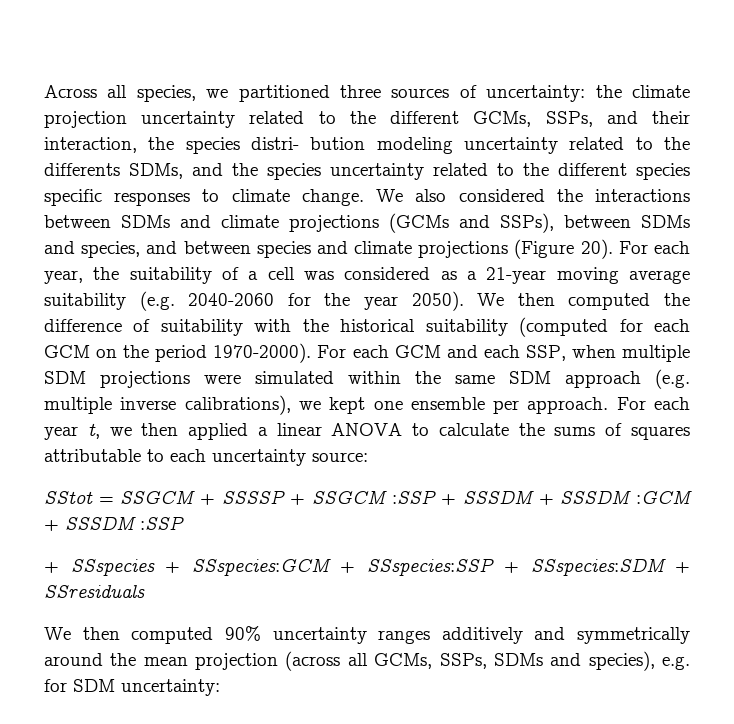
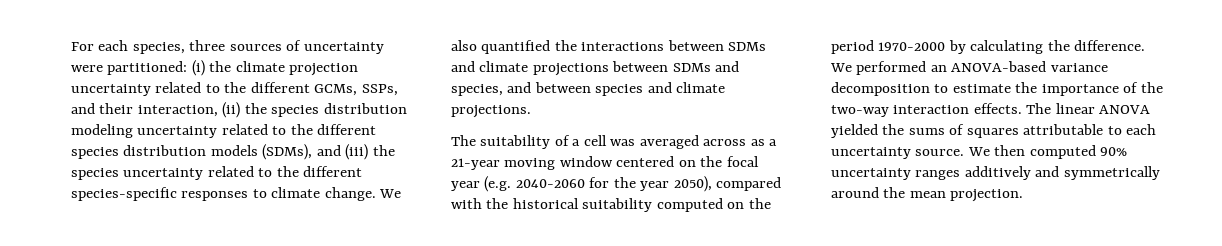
[44,85,586,102] Across all species, we partitioned three sources of uncertainty: -> [71,40,384,54] [71,60,205,76] For each species, three sources of uncertainty were partitioned: (i)
[148,137,366,154] the species distri- bution -> [222,102,407,118] (ii) the species distribution
[44,163,223,179] differents SDMs, and -> [317,124,377,135] [71,144,369,160] different species distribution models (SDMs), and (iii)
[636,163,690,180] [44,189,102,206] species specific -> [71,187,177,201] species-specific
[458,189,545,202] considered -> [481,40,551,54] quantified
[389,213,554,233] (GCMs and SSPs), -> (609, 69) none
[418,239,690,259] [44,267,120,284] projections (Figure 20). For each year, the -> [451,105,531,118] [451,135,476,146] projections. // The
[344,267,431,280] considered -> [639,135,747,149] averaged across
[629,270,690,284] [44,293,126,310] average suitability -> [559,156,759,167] [451,181,480,191] window centered on the focal year
[411,291,691,311] [44,317,690,337] [44,343,690,363] [44,369,690,389] [44,395,690,415] [44,423,509,440] 2050). We then computed the difference of suitability with the historical suitability (computed for each GCM on the period 1970-2000). For each GCM and each SSP, when multiple SDM projections were simulated within the same SDM approach (e.g. multiple inverse calibrations), we kept one ensemble per approach. For each year t, we then applied a linear ANOVA to calculate -> [673,176,782,192] [451,198,771,212] [831,40,1146,54] [830,61,1108,75] [831,82,1163,96] [831,103,1151,117] [831,124,878,138] 2050), compared with the historical suitability computed on the period 1970-2000 by calculating the difference. We performed an ANOVA-based variance decomposition to estimate the importance of the two-way interaction effects. The linear ANOVA yielded
[312,452,368,462] [44,490,692,505] [44,516,184,531] [44,558,690,576] [44,585,145,598] source: // SStot = SSGCM + SSSSP + SSGCM :SSP + SSSDM + SSSDM :GCM + SSSDM :SSP // + SSspecies + SSspecies:GCM + SSspecies:SSP + SSspecies:SDM + SSresiduals // -> [915,149,965,156] source.
[195,651,691,671] [44,679,220,696] projection (across all GCMs, SSPs, SDMs and species), e.g. for SDM uncertainty: -> [950,189,1024,202] projection.

